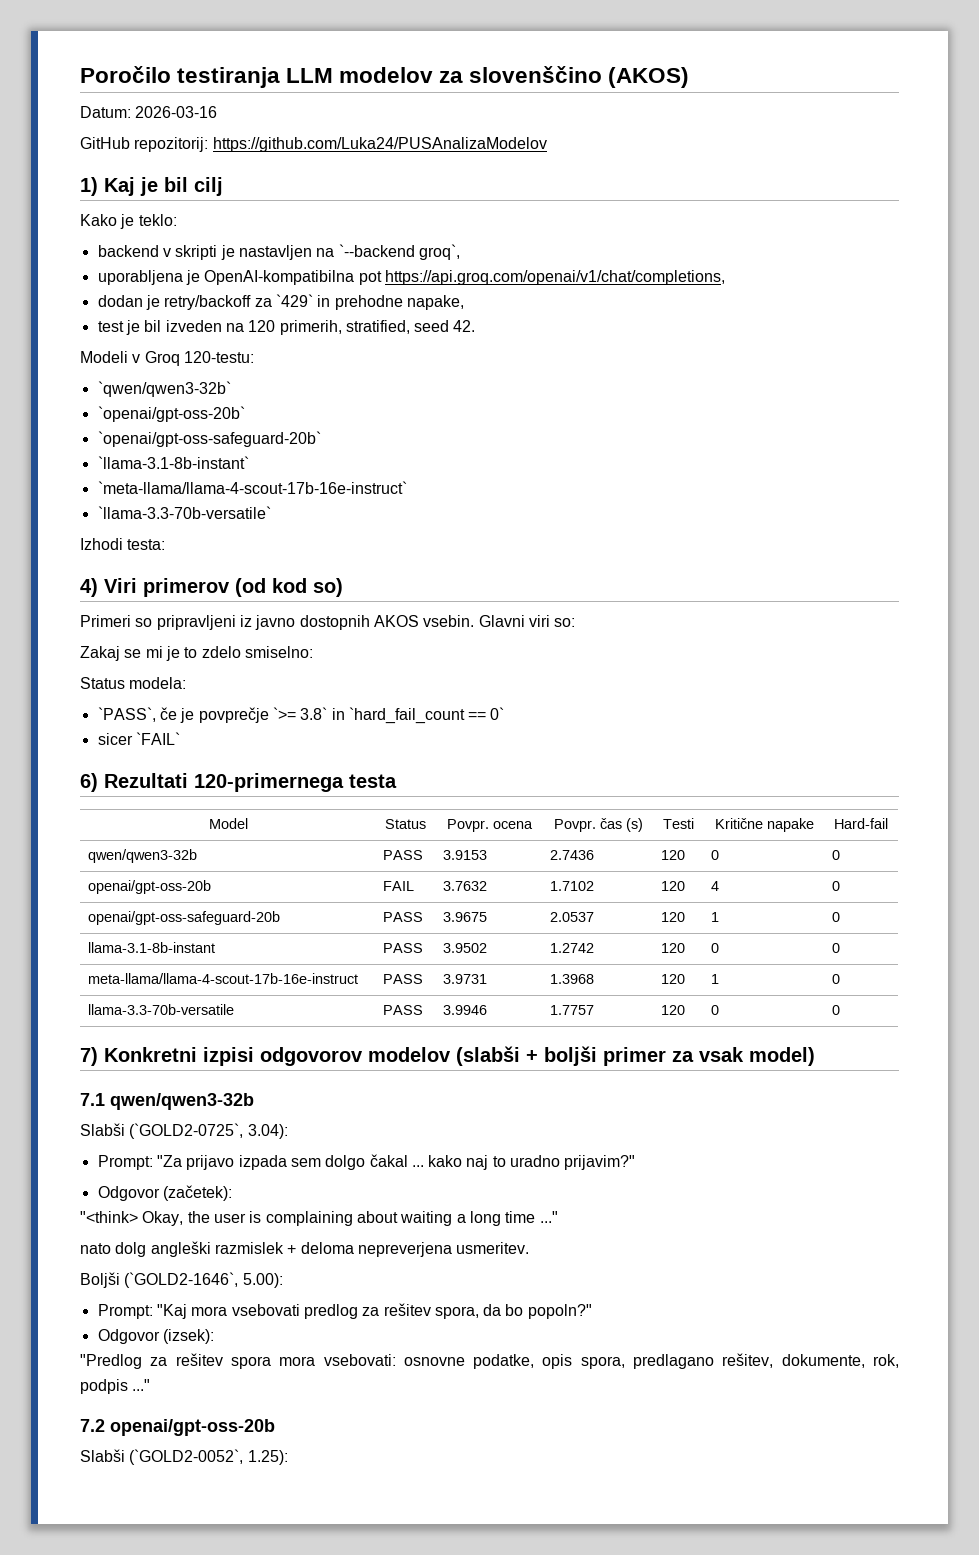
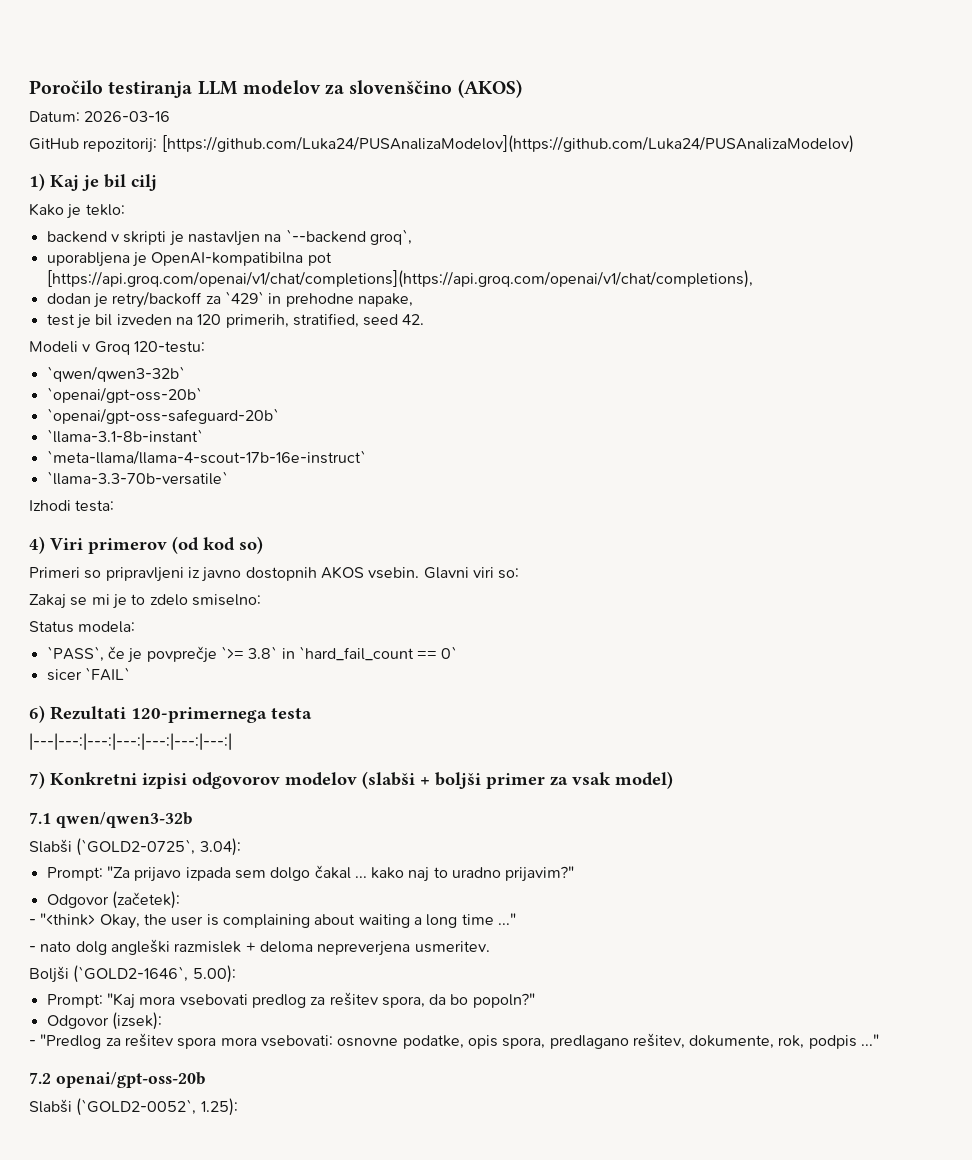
[212,137,547,152] https://github.com/Luka24/PUSAnalizaModelov -> [161,135,854,153] [https://github.com/Luka24/PUSAnalizaModelov](https://github.com/Luka24/PUSAnalizaModelov)
[384,270,725,285] https://api.groq.com/openai/v1/chat/completions, -> [46,270,753,288] [https://api.groq.com/openai/v1/chat/completions](https://api.groq.com/openai/v1/chat/completions),
[208,818,248,829] [385,819,426,829] [446,819,533,832] [553,818,643,832] [663,818,694,829] [714,818,814,832] [834,818,888,829] [88,849,198,863] [383,850,424,860] [443,850,488,860] [550,850,595,860] [661,850,686,860] [711,850,720,860] [832,850,841,860] [88,880,212,894] [383,881,415,891] [443,881,488,891] [550,881,595,891] [661,881,686,891] [711,881,720,891] [832,881,841,891] [88,911,281,925] [383,912,424,922] [443,912,488,922] [550,912,595,922] [661,912,686,922] [711,912,720,922] [832,912,841,922] [88,942,216,953] [383,943,424,953] [443,943,488,953] [550,943,595,953] [661,943,686,953] [711,943,720,953] [832,943,841,953] [88,973,359,984] [383,974,424,984] [443,974,488,984] [550,974,595,984] [661,974,686,984] [711,974,720,984] [832,974,841,984] [88,1004,235,1015] [383,1005,424,1015] [443,1005,488,1015] [550,1005,595,1015] [661,1005,686,1015] [711,1005,720,1015] [832,1005,841,1015] // Model | Status | Povpr. ocena | Povpr. čas (s) | Testi | Kritične napake | Hard-fail // qwen/qwen3-32b | PASS | 3.9153 | 2.7436 | 120 | 0 | 0 // openai/gpt-oss-20b | FAIL | 3.7632 | 1.7102 | 120 | 4 | 0 // openai/gpt-oss-safeguard-20b | PASS | 3.9675 | 2.0537 | 120 | 1 | 0 // llama-3.1-8b-instant | PASS | 3.9502 | 1.2742 | 120 | 0 | 0 // meta-llama/llama-4-scout-17b-16e-instruct | PASS | 3.9731 | 1.3968 | 120 | 1 | 0 // llama-3.3-70b-versatile | PASS | 3.9946 | 1.7757 | 120 | 0 | 0 -> [29,733,232,750] // |---|---:|---:|---:|---:|---:|---:|
(232, 1193) none -> [29,919,36,925] -
(558, 1217) none -> [29,946,36,952] -
(214, 1336) none -> [29,1040,36,1046] -

